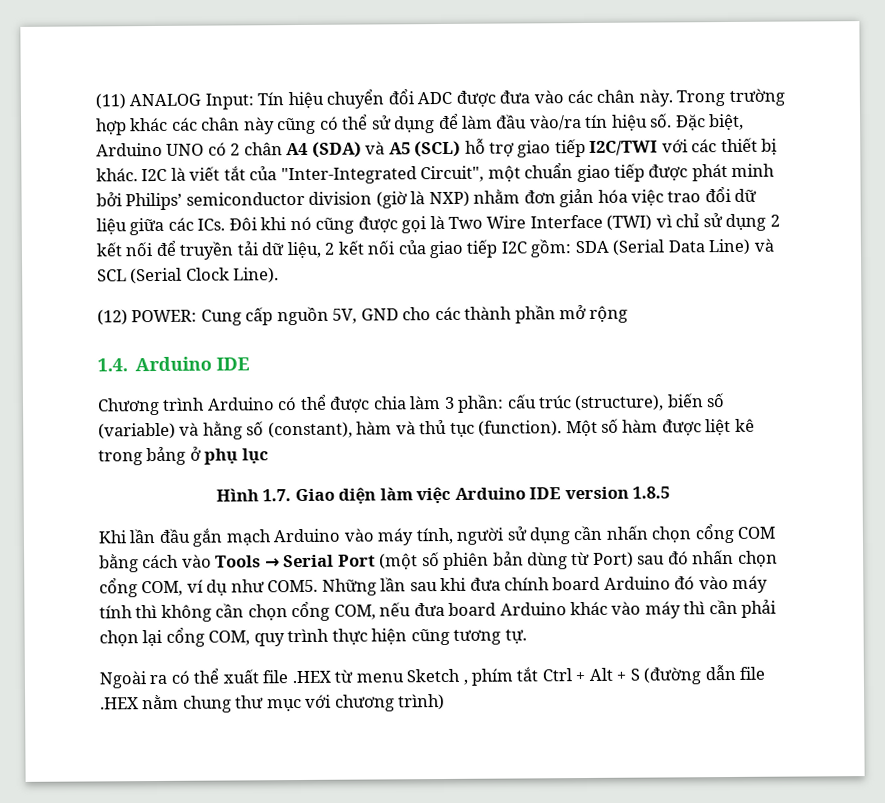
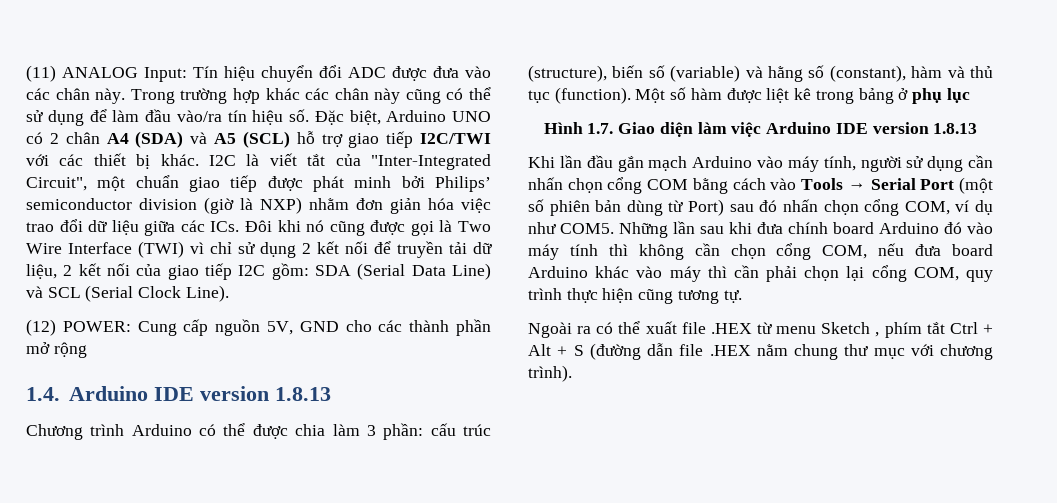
(251, 364) none -> [199,386,331,401] version 1.8.13
[632,486,671,499] 1.8.5 -> [933,123,978,134] 1.8.13
[398,693,446,711] trình) -> [528,365,572,382] trình).

